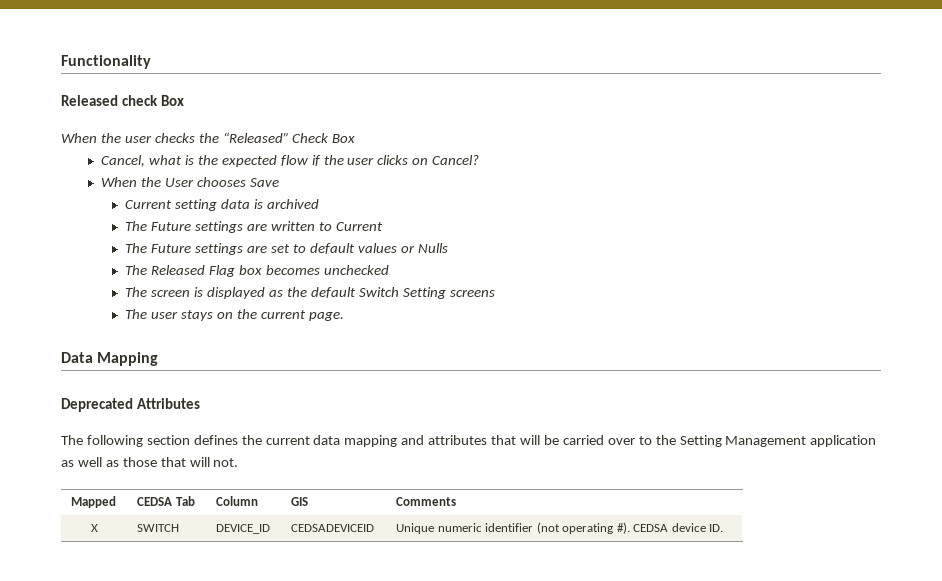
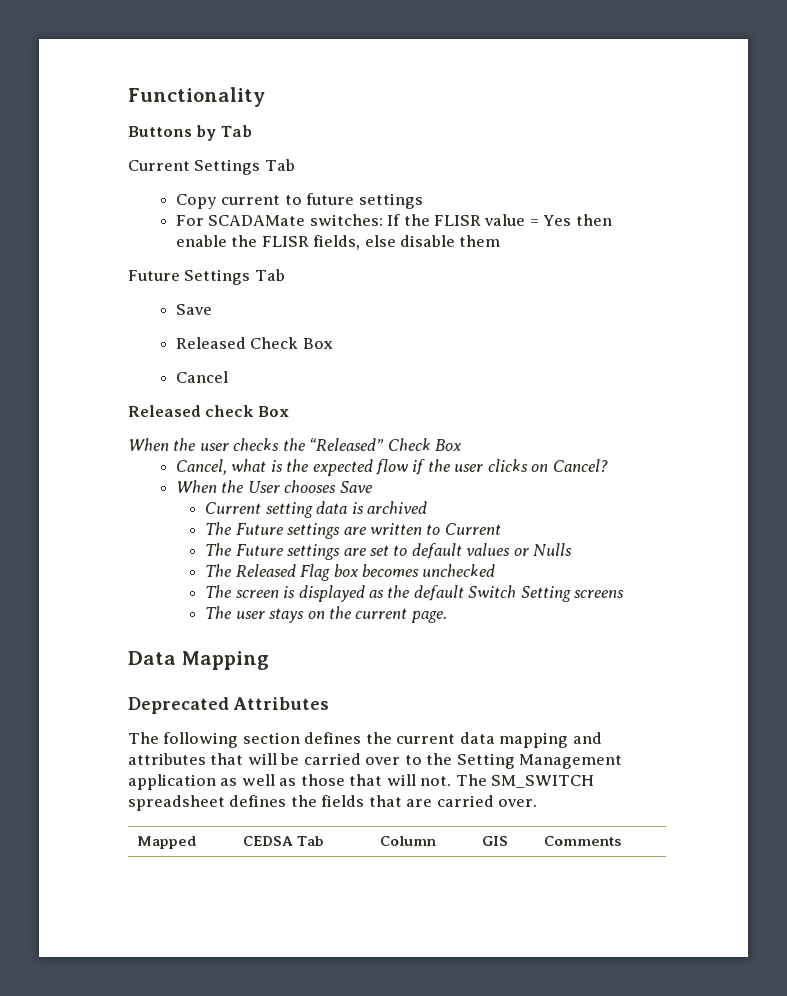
(151, 62) none -> [128,125,252,141] [128,159,295,175] [175,193,423,209] [175,214,612,226] [175,235,501,250] [128,269,285,285] [175,304,212,315] [175,337,333,349] [175,371,228,383] // Buttons by Tab // Current Settings Tab // Copy current to future settings // For SCADAMate switches: If the FLISR value = Yes then enable the FLISR fields, else disable them // Future Settings Tab // Save // Released Check Box // Cancel
(239, 462) none -> [455,774,595,788] [128,795,538,811] The SM_SWITCH spreadsheet defines the fields that are carried over.
[91,524,98,532] [137,524,180,532] [216,524,271,534] [291,524,375,532] [396,522,724,534] // X | SWITCH | DEVICE_ID | CEDSADEVICEID | Unique numeric identifier (not operating #). CEDSA device ID. -> (622, 841) none

